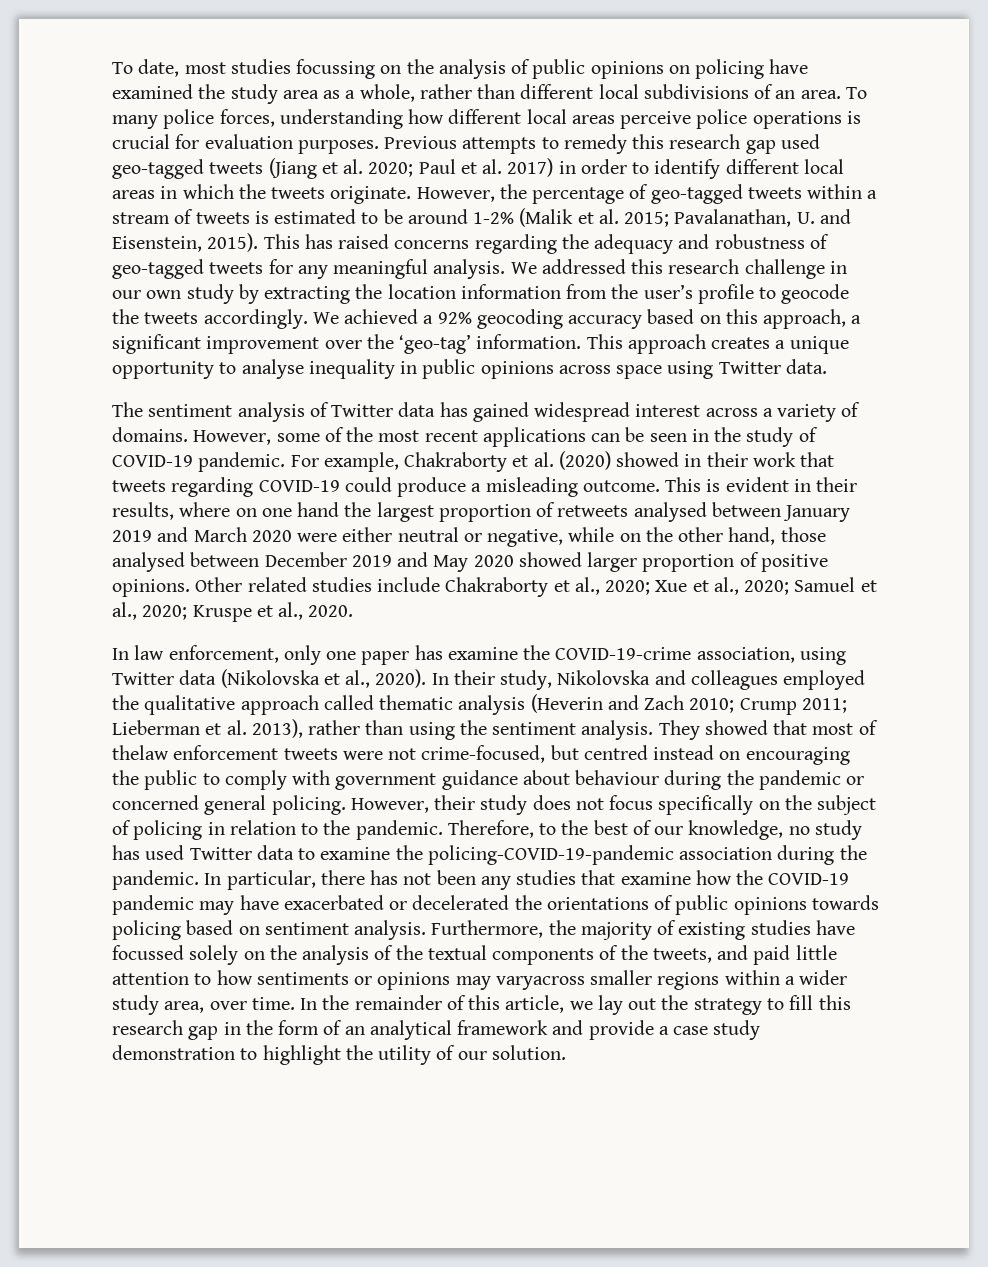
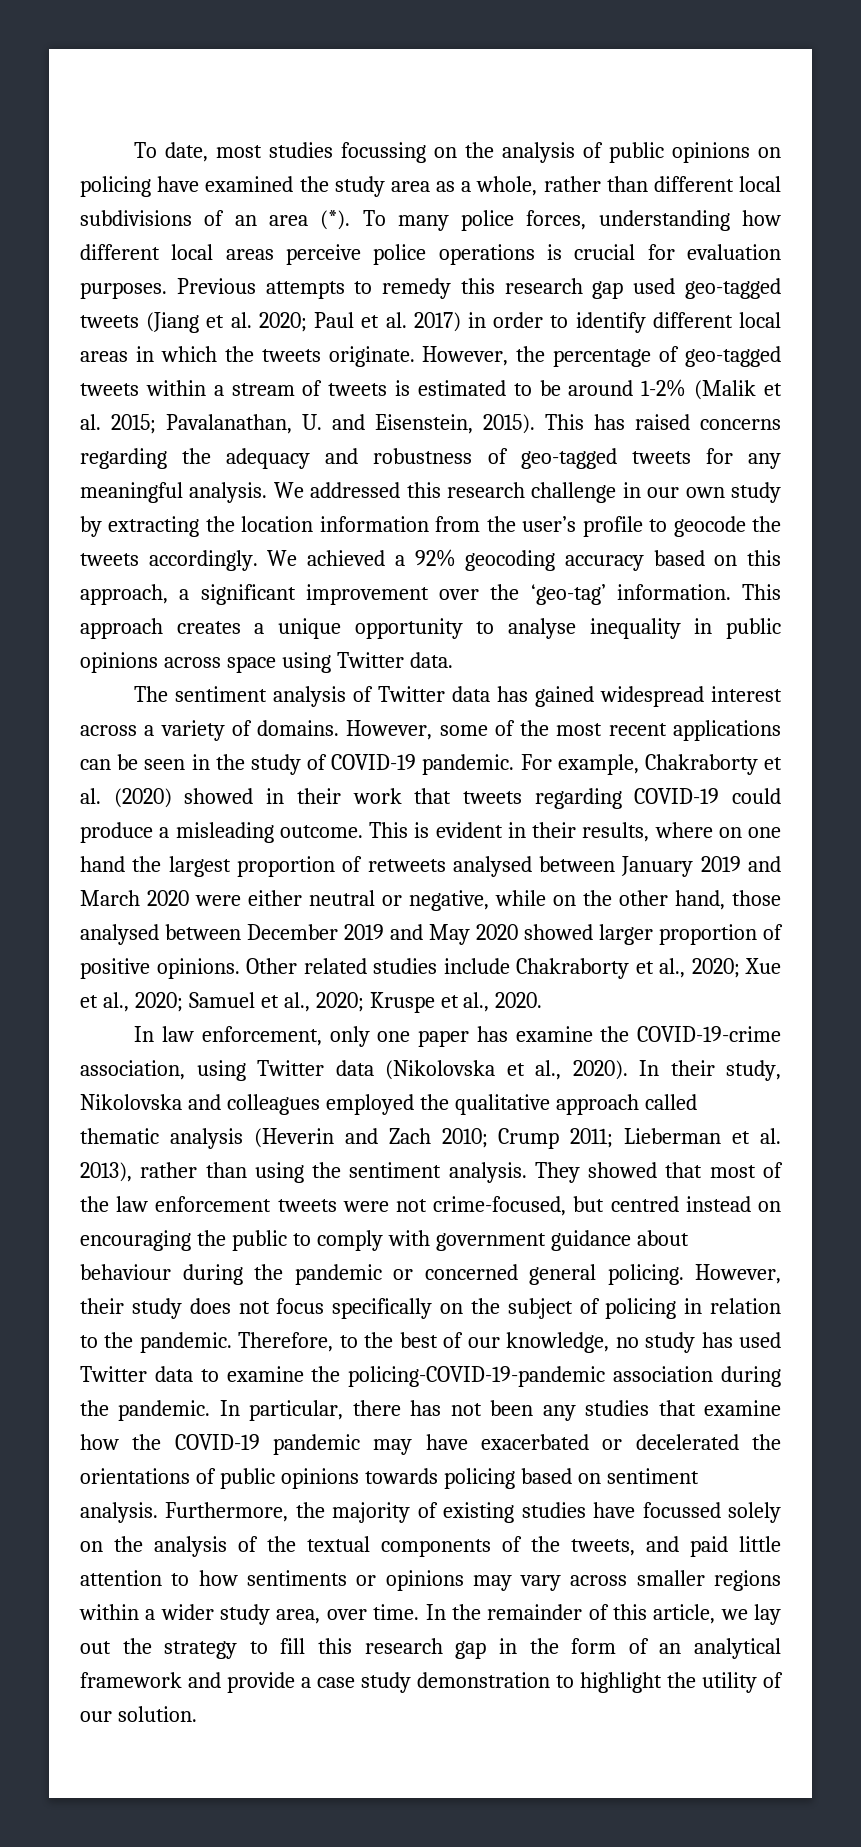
[800,90,841,99] area. -> [268,210,351,230] area (*).
[112,745,169,760] thelaw -> [80,1196,149,1212] the law
[495,976,585,990] varyacross -> [520,1575,628,1591] vary across

